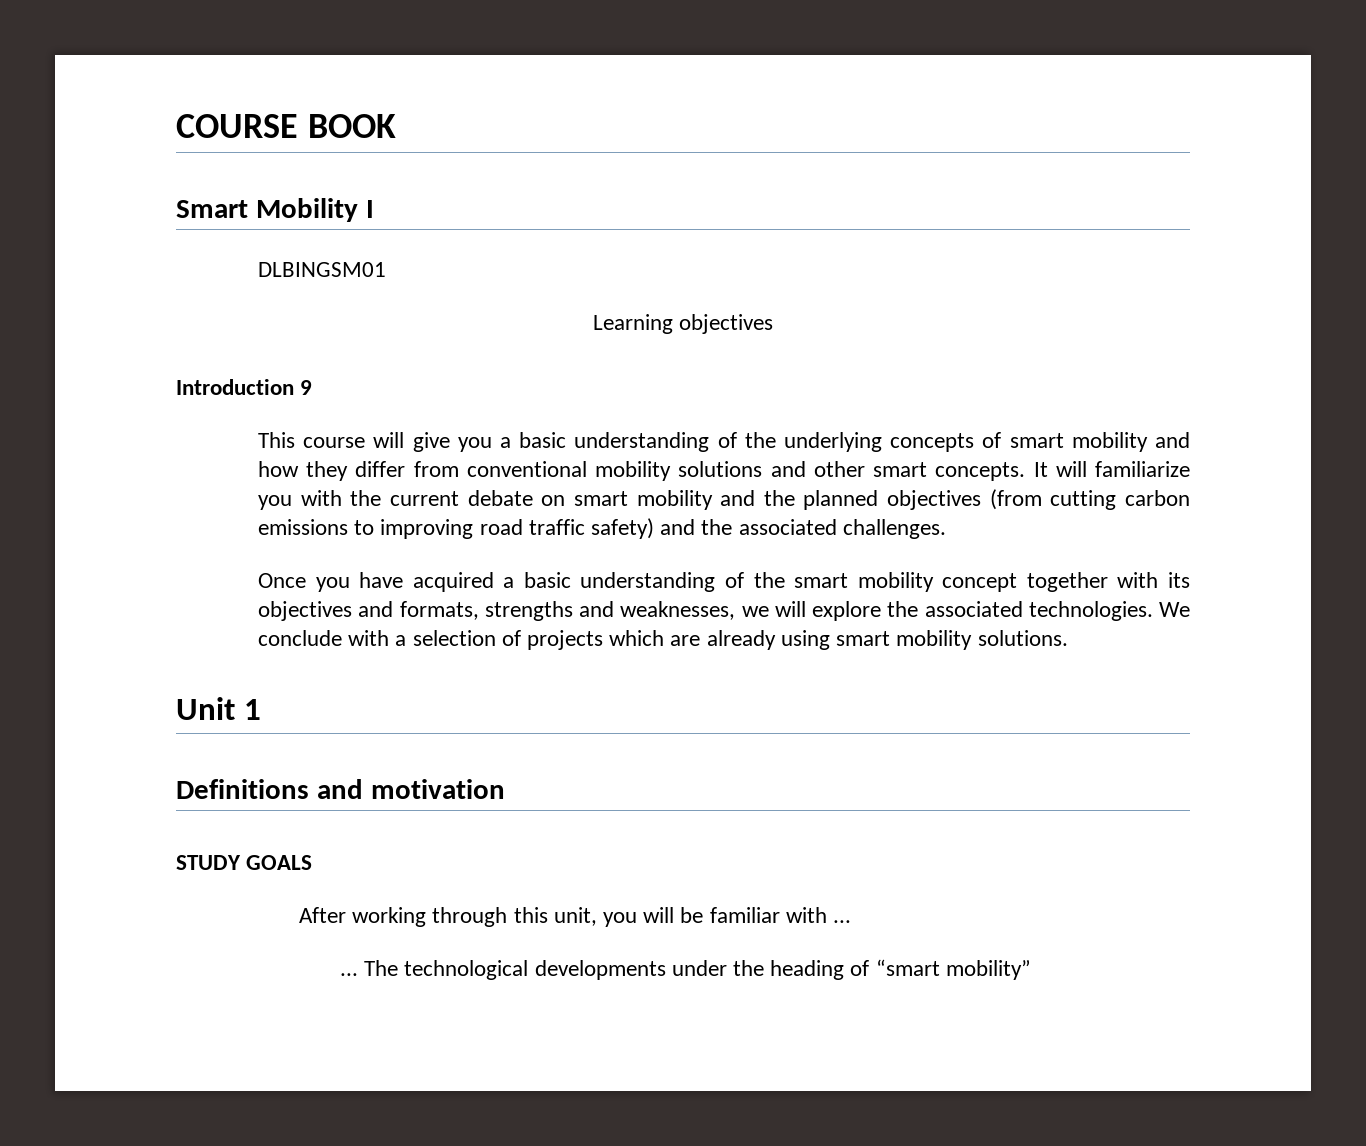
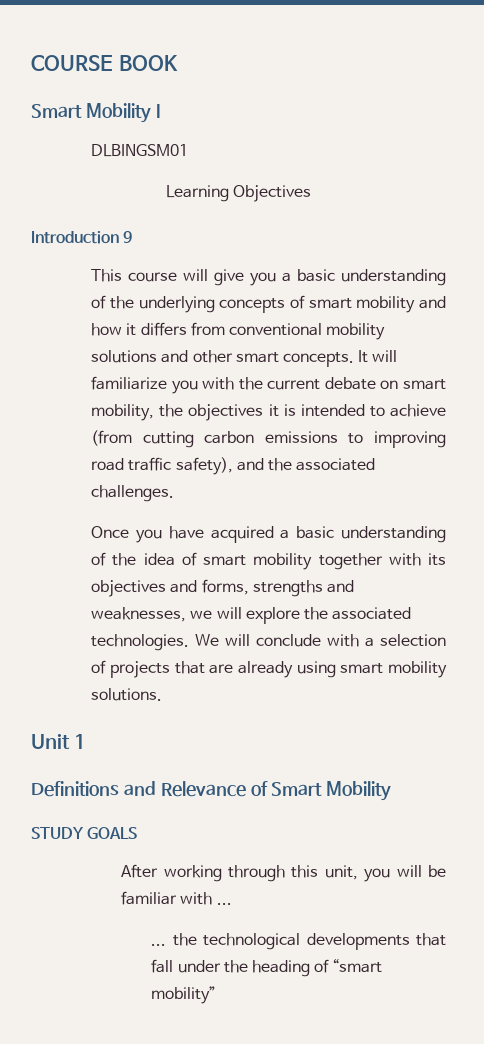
[679,314,774,334] objectives -> [233,185,312,202] Objectives
[306,461,406,481] they differ -> [126,322,187,336] it differs
[636,490,982,510] mobility and the planned objectives -> [91,404,447,421] mobility, the objectives it is intended to achieve
[591,518,655,539] safety) -> [175,457,233,475] safety),
[794,572,1018,592] smart mobility concept -> [143,552,313,570] idea of smart mobility
[399,601,479,620] formats, -> [201,579,249,595] forms,
(1191, 609) none -> [225,634,251,646] will
[609,630,665,646] which -> [174,661,205,674] that
[370,779,505,799] motivation -> [160,781,392,801] Relevance of Smart Mobility
[364,960,399,976] The -> [172,933,197,946] the
(666, 970) none -> [415,933,446,946] [151,959,174,973] that fall

